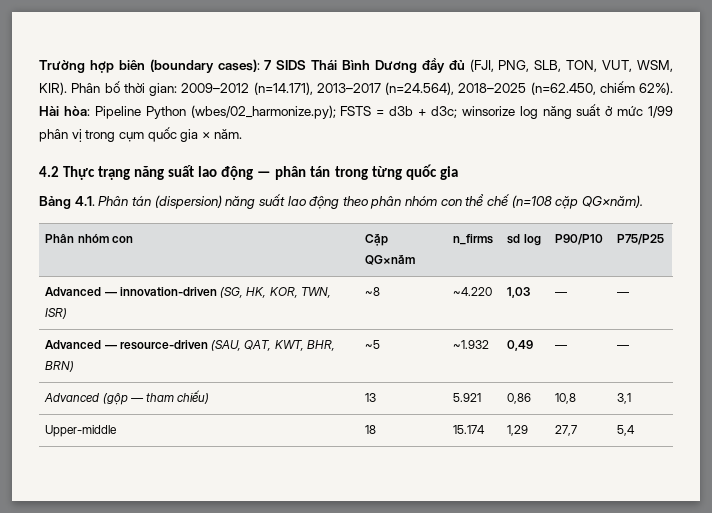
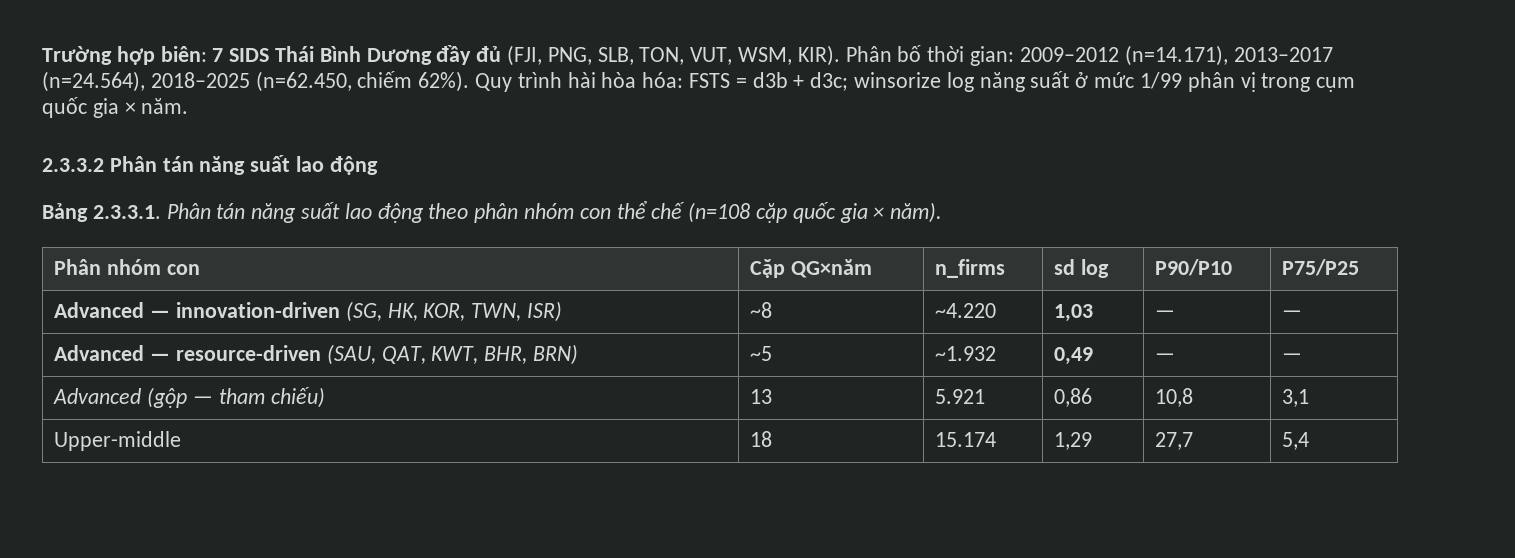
[118,59,260,73] biên (boundary cases): -> [160,46,207,62] biên:
[39,105,336,119] Hài hòa: Pipeline Python (wbes/02_harmonize.py); -> [475,72,684,92] Quy trình hài hòa hóa:
[39,164,458,180] 4.2 Thực trạng năng suất lao động — phân tán trong từng quốc gia -> [42,155,378,175] 2.3.3.2 Phân tán năng suất lao động
[74,195,222,209] 4.1. Phân tán (dispersion) -> [92,203,246,219] 2.3.3.1. Phân tán
[581,195,643,208] QG×năm). -> [792,202,943,223] quốc gia × năm).

